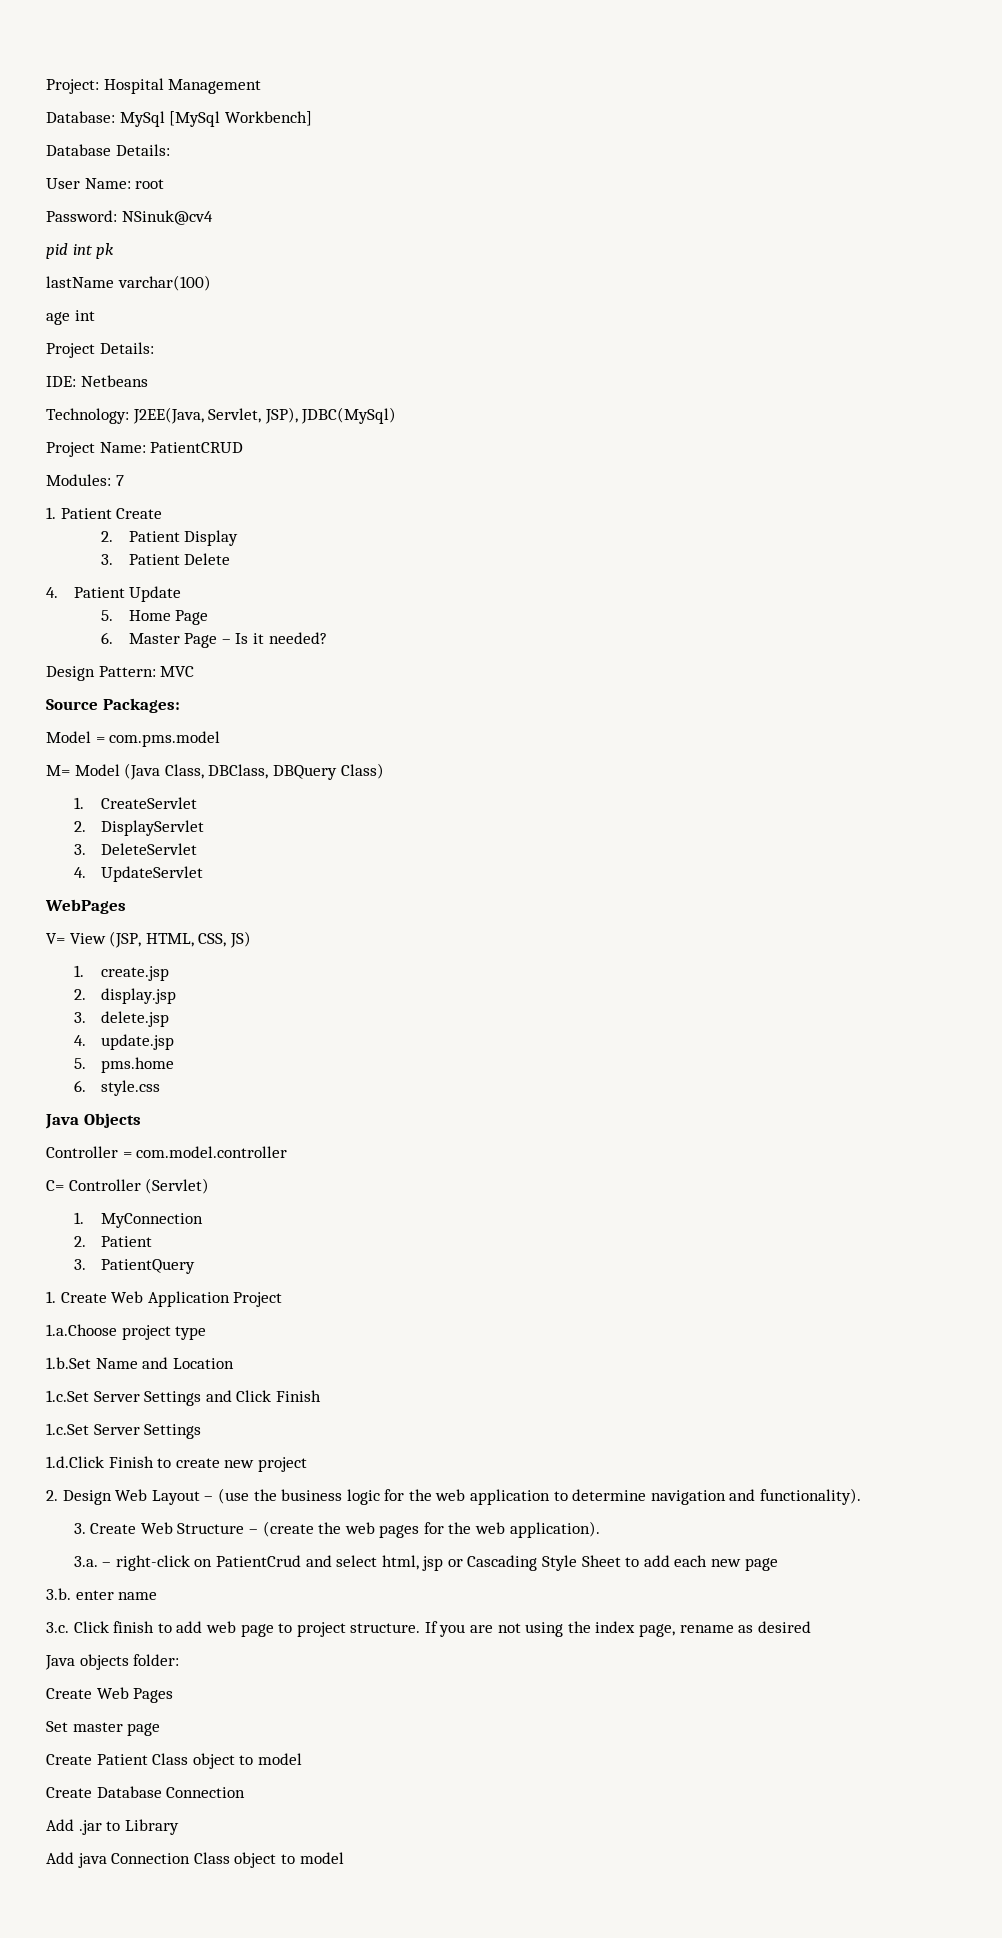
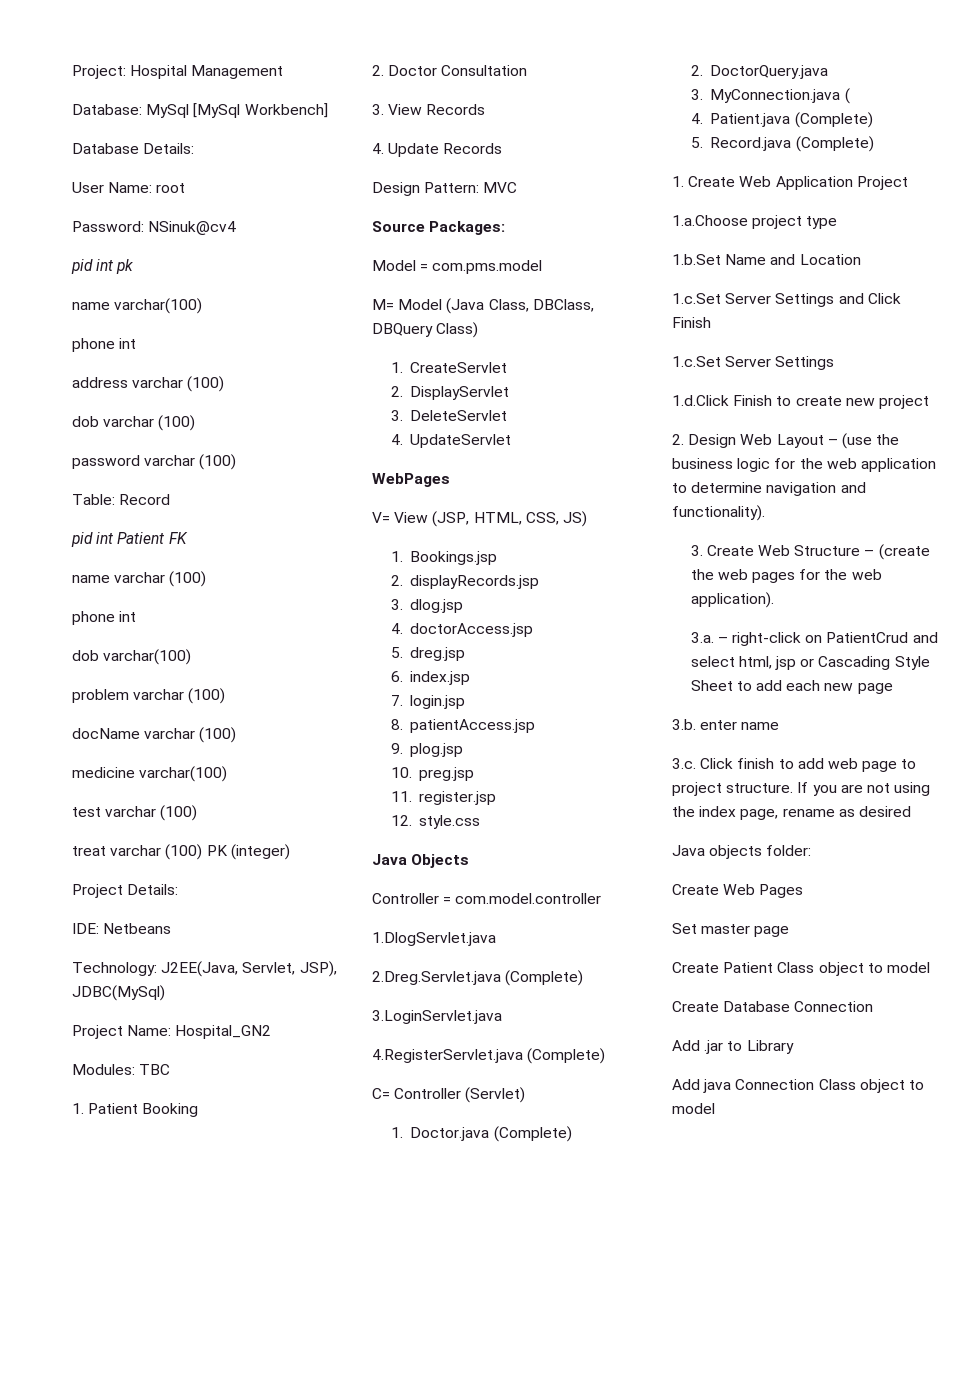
[46,275,211,291] [46,310,95,325] lastName varchar(100) // age int -> [72,298,203,314] [72,338,137,352] [72,376,225,392] [72,415,196,431] [72,454,237,470] [72,494,171,505] [71,532,188,547] [72,571,207,587] [72,611,137,625] [72,649,192,665] [72,688,226,704] [72,727,237,743] [72,766,228,782] [72,805,198,821] [72,844,290,860] name varchar(100) // phone int // address varchar (100) // dob varchar (100) // password varchar (100) // Table: Record // pid int Patient FK // name varchar (100) // phone int // dob varchar(100) // problem varchar (100) // docName varchar (100) // medicine varchar(100) // test varchar (100) // treat varchar (100) PK (integer)
[150,442,244,453] PatientCRUD -> [175,1025,272,1039] Hospital_GN2
[115,475,124,486] 7 -> [139,1064,171,1075] TBC
[116,508,163,519] [101,530,239,546] [101,553,231,565] [46,587,125,598] Create // 2. Patient Display // 3. Patient Delete // 4. Patient -> [142,1103,199,1117] [372,65,528,76] [372,104,486,115] [372,143,384,154] Booking // 2. Doctor Consultation // 3. View Records // 4.
[101,610,209,625] [101,632,327,648] // 5. Home Page // 6. Master Page – Is it needed? -> [443,143,503,154] Records
[101,966,170,981] [73,988,177,1004] [73,1011,170,1027] [73,1034,175,1050] [73,1057,175,1073] [73,1080,86,1092] create.jsp // 2. display.jsp // 3. delete.jsp // 4. update.jsp // 5. pms.home // 6. -> [410,551,498,565] [390,575,540,589] [390,599,464,613] [390,623,534,637] [390,647,466,661] [390,671,471,685] [390,695,466,709] [390,719,536,733] [390,743,464,757] [390,767,475,781] [390,791,497,805] [390,815,412,826] Bookings.jsp // 2. displayRecords.jsp // 3. dlog.jsp // 4. doctorAccess.jsp // 5. dreg.jsp // 6. index.jsp // 7. login.jsp // 8. patientAccess.jsp // 9. plog.jsp // 10. preg.jsp // 11. register.jsp // 12.
(288, 1152) none -> [372,932,496,946] [372,970,584,986] [372,1010,502,1024] [372,1048,606,1064] // 1.DlogServlet.java // 2.Dreg.Servlet.java (Complete) // 3.LoginServlet.java // 4.RegisterServlet.java (Complete)
[101,1213,204,1228] [73,1236,153,1247] [73,1259,196,1274] MyConnection // 2. Patient // 3. PatientQuery -> [410,1126,572,1142] [690,65,829,79] [690,88,850,104] [690,112,873,128] [690,136,874,152] Doctor.java (Complete) // 2. DoctorQuery.java // 3. MyConnection.java ( // 4. Patient.java (Complete) // 5. Record.java (Complete)

